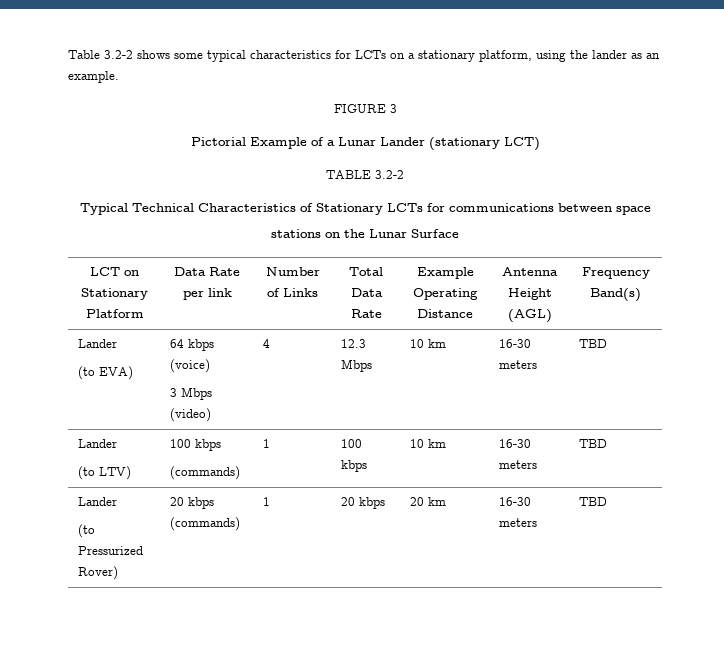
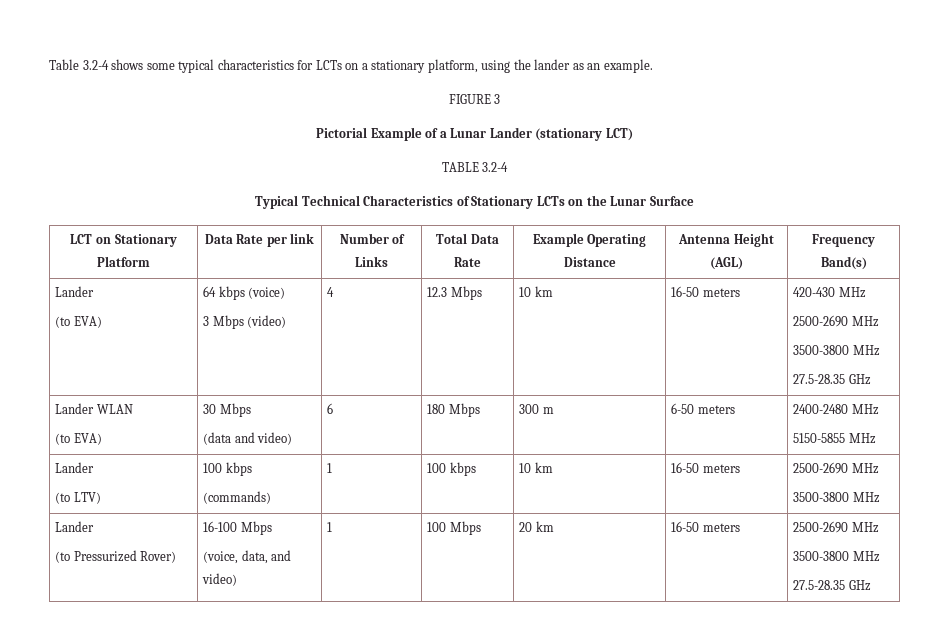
[104,50,133,59] 3.2-2 -> [82,60,109,70] 3.2-4
[375,170,404,179] 3.2-2 -> [482,162,509,172] 3.2-4
[426,203,651,215] [271,229,321,238] for communications between space // stations -> (565, 201) none
[499,339,532,348] [499,360,538,369] [579,339,608,348] 16-30 meters | TBD -> [671,286,740,297] [793,287,866,298] [793,315,879,327] [793,345,880,356] [793,374,871,385] [55,403,133,414] [55,433,102,445] [203,403,251,417] [203,432,293,445] [327,403,334,414] [427,403,480,417] [519,404,554,414] [671,403,735,414] [793,404,879,415] [793,433,876,444] 16-50 meters | 420-430 MHz // 2500-2690 MHz // 3500-3800 MHz // 27.5-28.35 GHz // Lander WLAN // (to EVA) | 30 Mbps // (data and video) | 6 | 180 Mbps | 300 m | 6-50 meters | 2400-2480 MHz // 5150-5855 MHz
[499,439,532,448] [499,460,538,469] [579,439,608,448] 16-30 meters | TBD -> [671,462,740,473] [793,462,879,474] [793,492,880,503] 16-50 meters | 2500-2690 MHz // 3500-3800 MHz
[170,497,215,509] [170,517,241,531] [263,497,271,506] [341,497,386,509] 20 kbps (commands) | 1 | 20 kbps -> [203,521,272,535] [203,550,292,564] [202,573,238,586] [327,522,333,532] [427,521,481,535] 16-100 Mbps // (voice, data, and video) | 1 | 100 Mbps
[499,497,532,506] [499,518,538,527] [579,497,608,506] 16-30 meters | TBD -> [671,521,740,532] [793,521,879,533] [793,551,880,562] [793,580,871,591] 16-50 meters | 2500-2690 MHz // 3500-3800 MHz // 27.5-28.35 GHz

